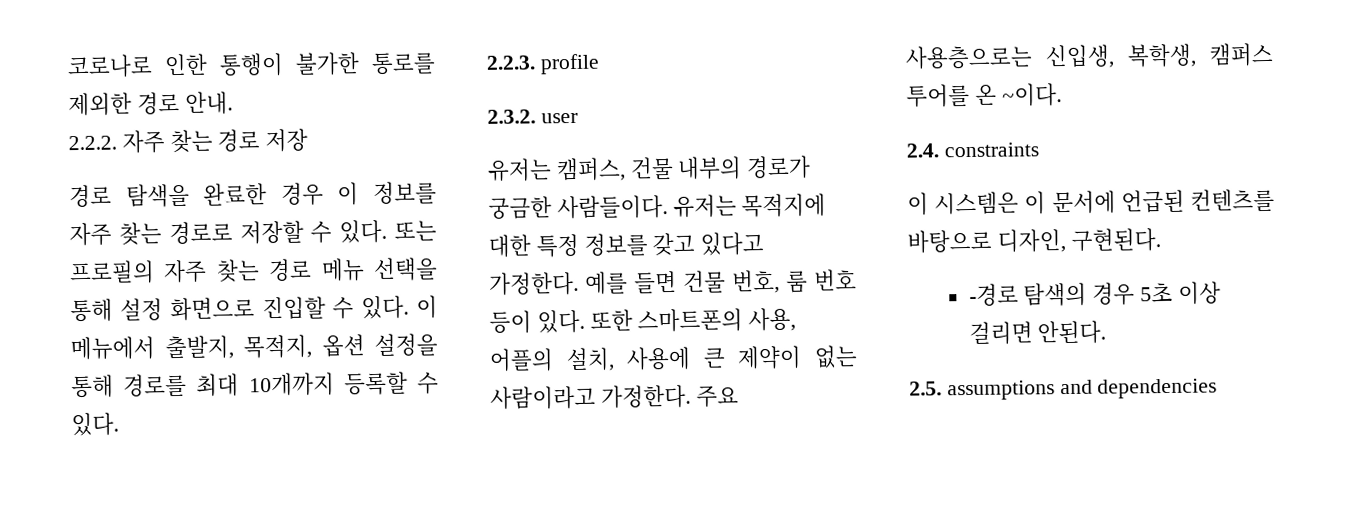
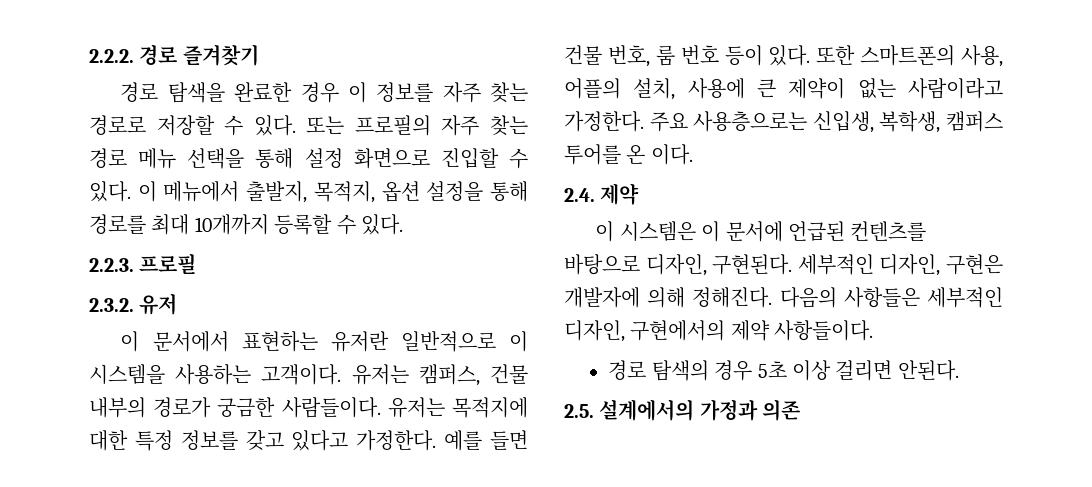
[67,52,436,79] [68,91,233,117] [68,128,309,154] 코로나로 인한 통행이 불가한 통로를 제외한 경로 안내. // 2.2.2. 자주 찾는 경로 저장 -> [89,44,259,66] 2.2.2. 경로 즐겨찾기
[539,53,600,75] profile -> [139,254,197,274] 프로필
[540,112,578,124] user // -> [139,293,178,315] [120,331,528,352] [89,364,342,385] 유저 // 이 문서에서 표현하는 유저란 일반적으로 이 시스템을 사용하는 고객이다.
[1001,83,1062,107] ~이다. -> [650,144,693,165] 이다.
[943,142,1039,158] constraints -> [600,183,640,205] 제약
[968,283,1019,307] // -경로 -> [797,254,1003,276] [564,287,1003,308] [564,320,874,342] [608,360,647,380] 세부적인 디자인, 구현은 개발자에 의해 정해진다. 다음의 사항들은 세부적인 디자인, 구현에서의 제약 사항들이다. // 경로
[946,378,1218,401] assumptions and dependencies -> [599,399,801,421] 설계에서의 가정과 의존

